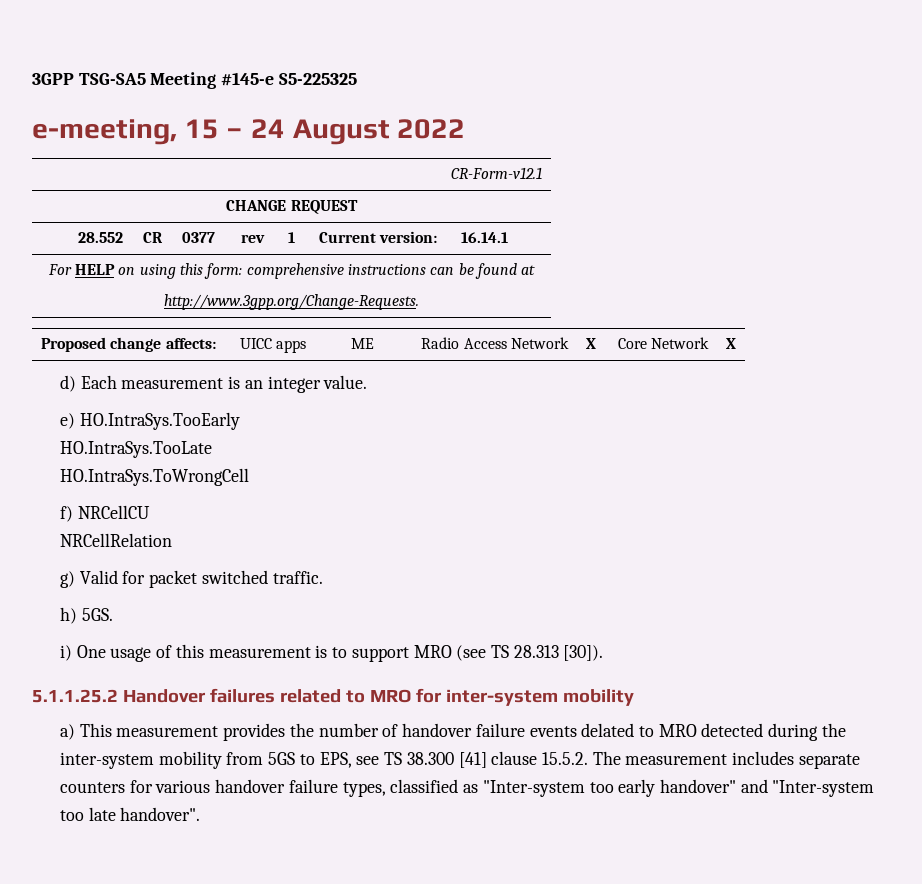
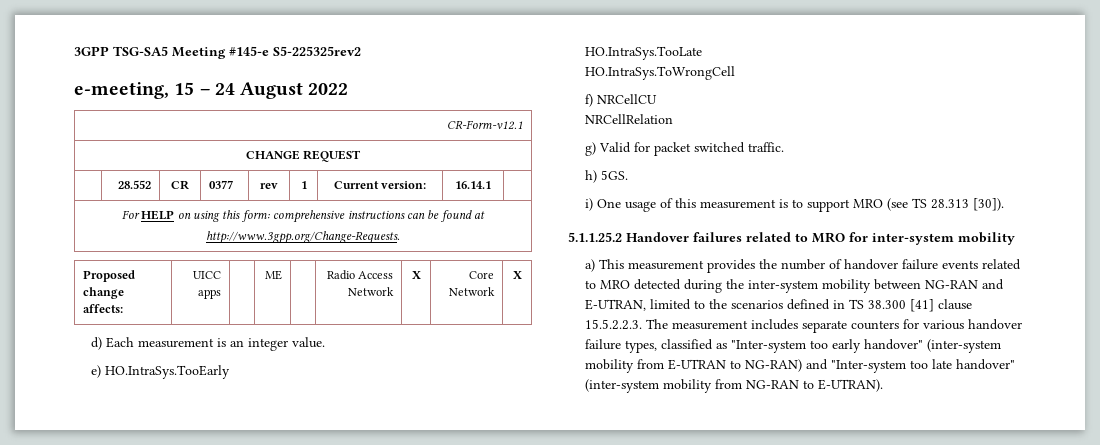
[278,73,357,85] S5-225325 -> [273,46,361,56] S5-225325rev2
[581,723,635,737] delated -> [982,259,1022,270] related
[226,752,380,768] from 5GS to EPS, see -> [874,279,1005,290] [585,299,846,311] between NG-RAN and E-UTRAN, limited to the scenarios defined in
[541,752,588,765] 15.5.2. -> [585,319,643,330] 15.5.2.2.3.
[740,779,875,797] [60,807,201,821] and "Inter-system too late handover". -> [927,339,1002,353] [585,359,1016,373] [585,379,884,393] (inter-system mobility from E-UTRAN to NG-RAN) and "Inter-system too late handover" (inter-system mobility from NG-RAN to E-UTRAN).

